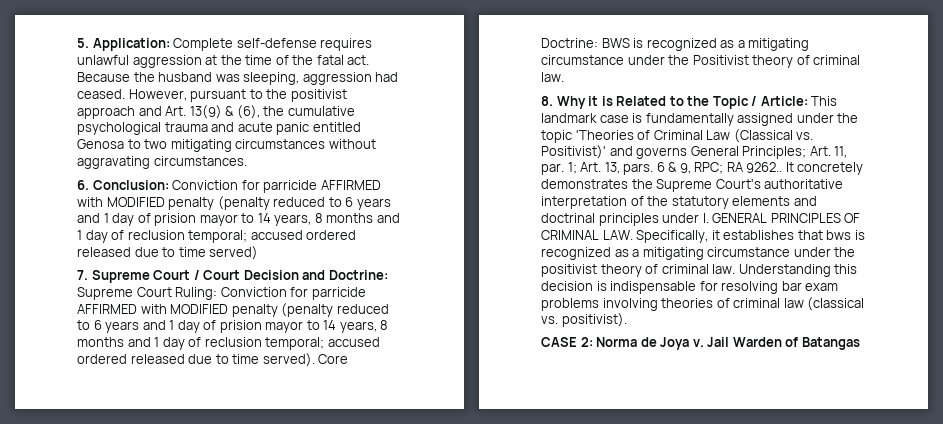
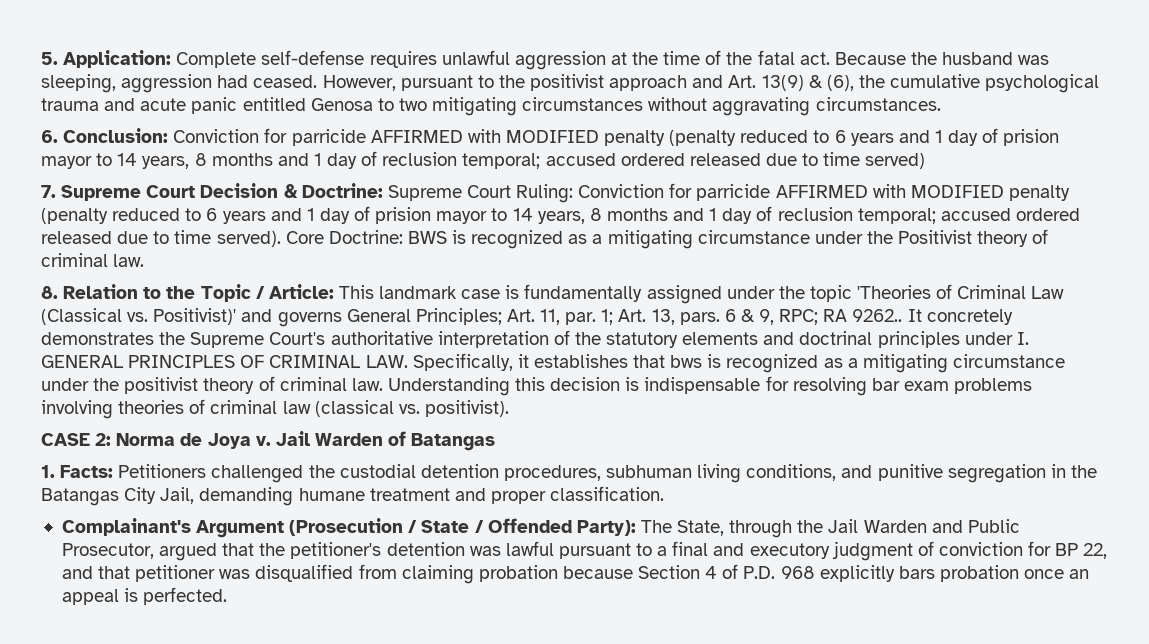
[193,270,326,280] / Court Decision and -> [200,183,298,198] Decision &
[556,96,667,109] Why it is Related -> [63,284,139,299] Relation
(860, 343) none -> [41,464,1097,483] [41,486,665,506] [61,518,1020,538] [61,541,1108,561] [61,564,1090,584] [61,587,228,605] // 1. Facts: Petitioners challenged the custodial detention procedures, subhuman living conditions, and punitive segregation in the Batangas City Jail, demanding humane treatment and proper classification. // Complainant's Argument (Prosecution / State / Offended Party): The State, through the Jail Warden and Public Prosecutor, argued that the petitioner's detention was lawful pursuant to a final and executory judgment of conviction for BP 22, and that petitioner was disqualified from claiming probation because Section 4 of P.D. 968 explicitly bars probation once an appeal is perfected.

